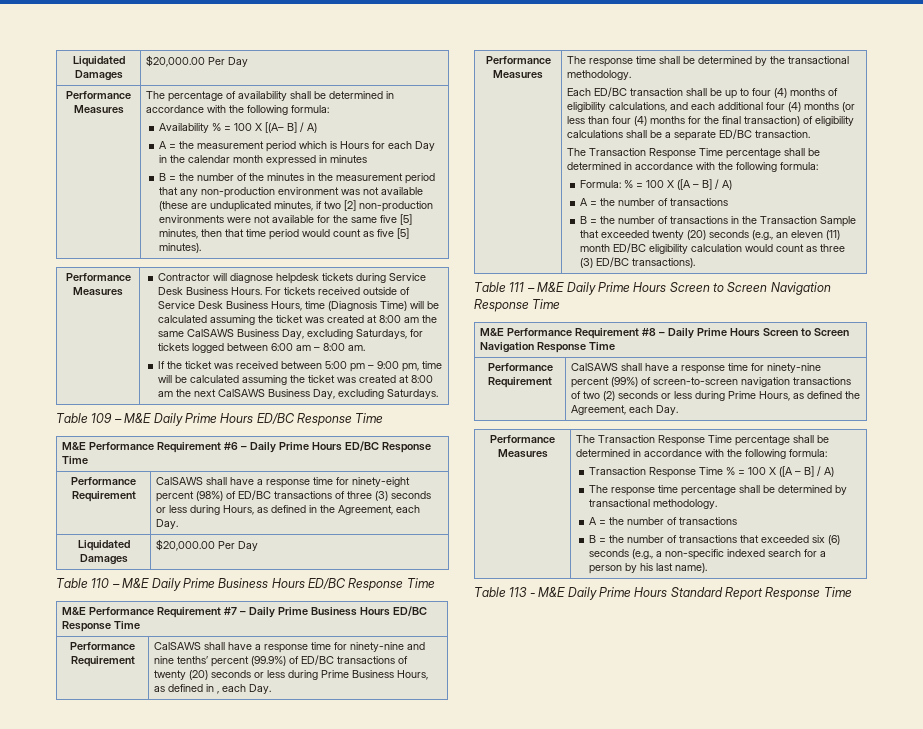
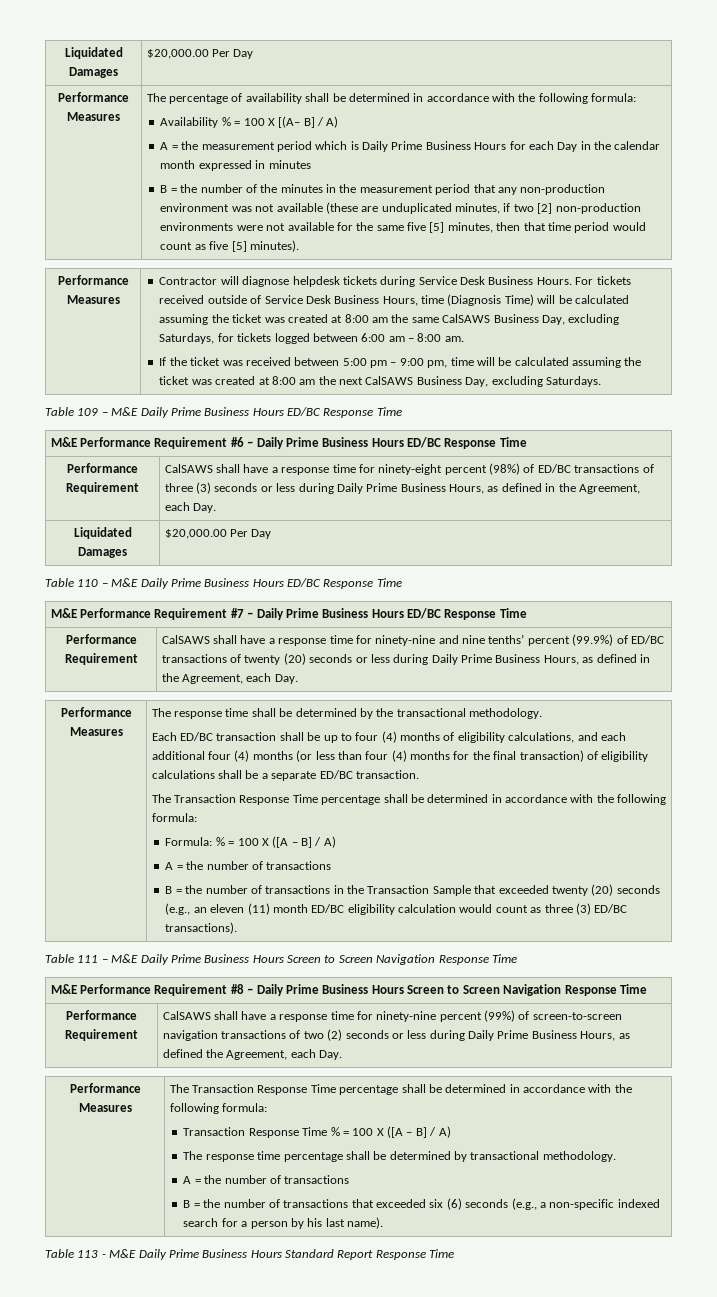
(337, 145) none -> [362,141,471,152] Daily Prime Business
(217, 418) none -> [204,407,250,416] Business
(310, 446) none -> [322,437,369,447] Business
(221, 510) none -> [336,483,446,494] Daily Prime Business
[321,670,429,680] [154,684,220,694] Prime Business Hours, as defined in , -> [431,654,650,665] [161,673,244,684] Daily Prime Business Hours, as defined in the Agreement,
(630, 287) none -> [204,954,250,963] Business
(728, 332) none -> [322,984,369,994] Business
[728,391,757,399] Prime -> [468,1030,577,1041] Daily Prime Business
(631, 592) none -> [202,1249,248,1258] Business

